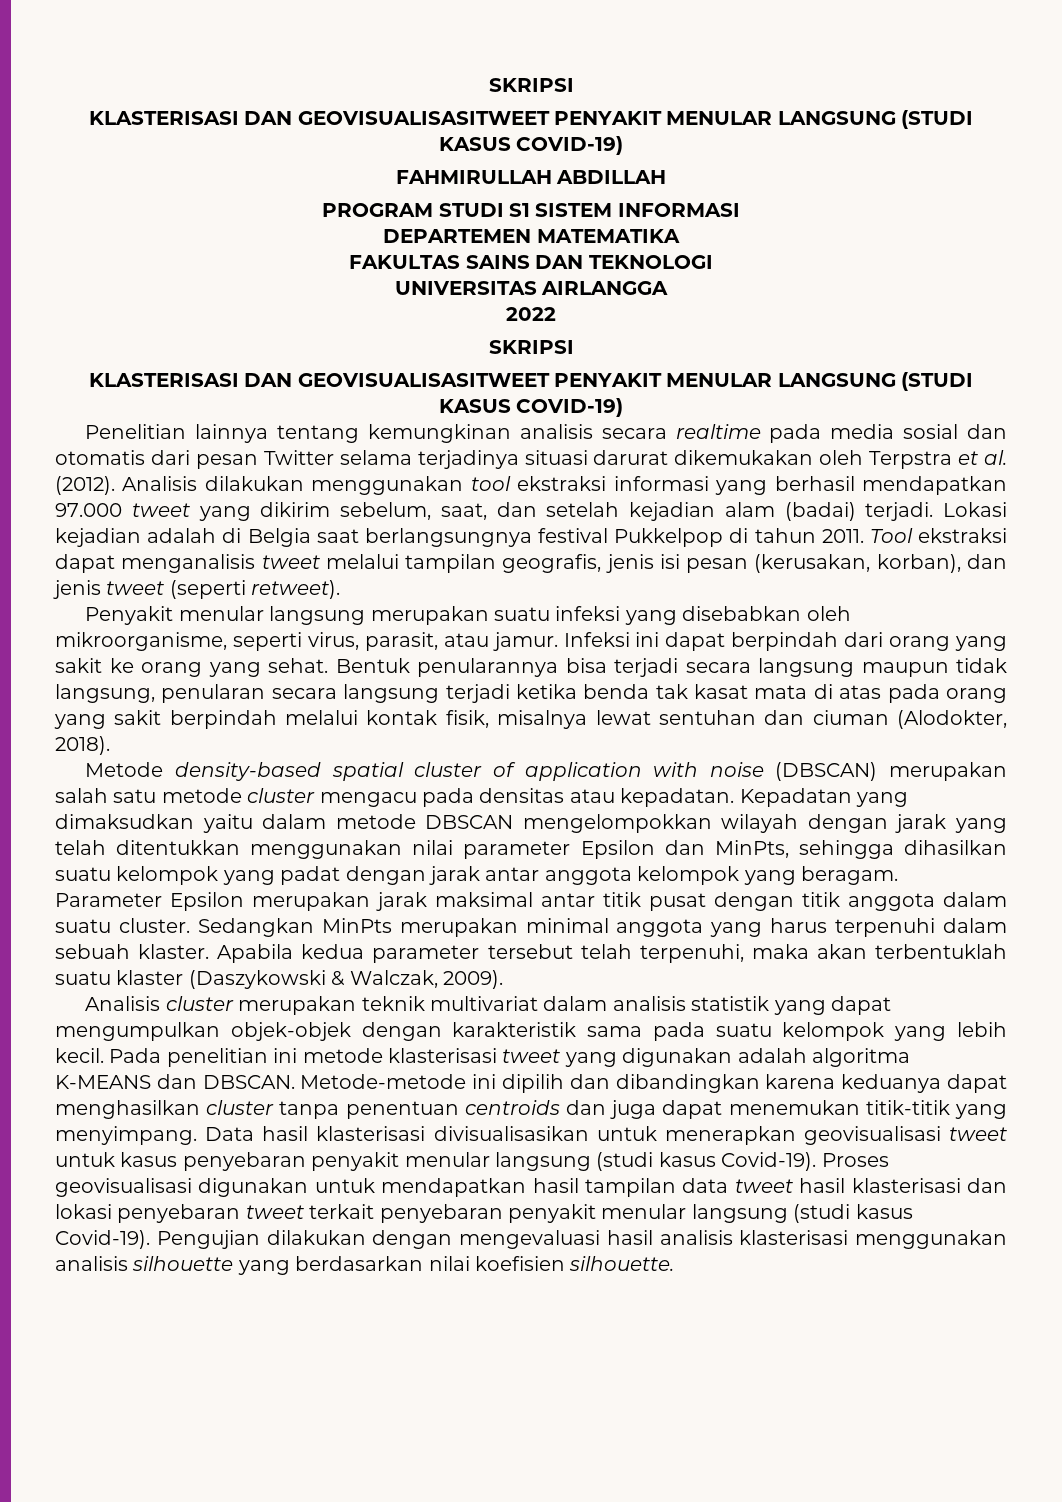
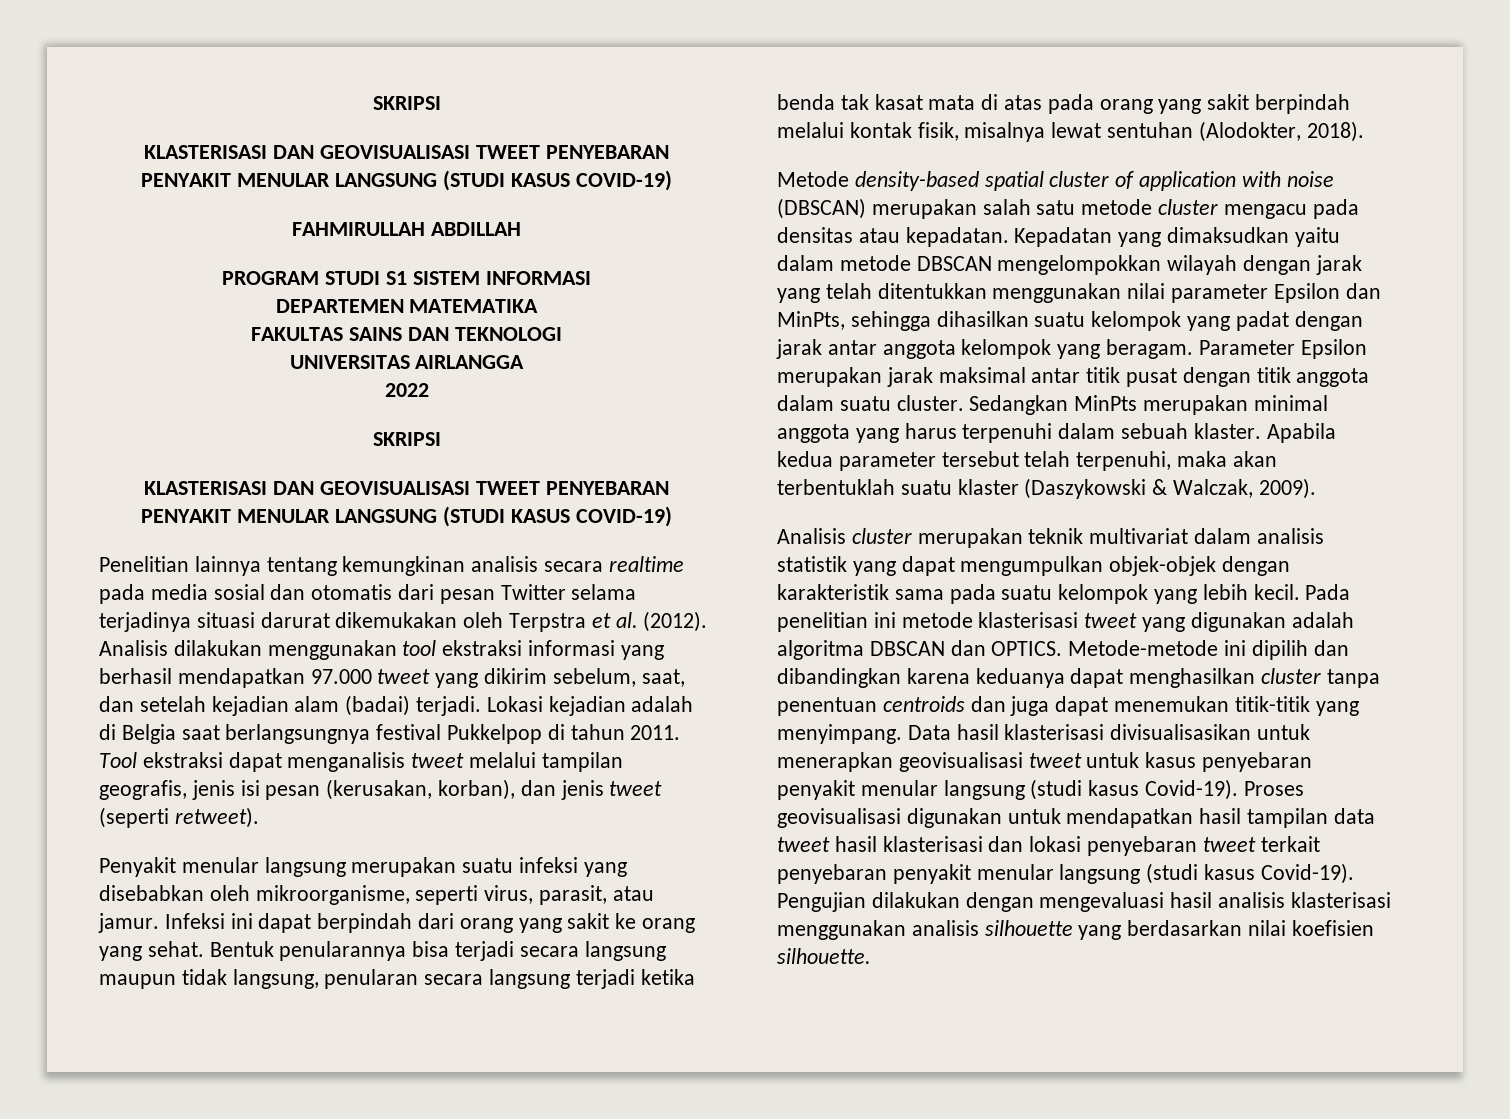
[488,78,574,92] [88,111,550,125] SKRIPSI // KLASTERISASI DAN GEOVISUALISASITWEET -> [372,96,441,110] [144,145,669,159] SKRIPSI // KLASTERISASI DAN GEOVISUALISASI TWEET PENYEBARAN
[297,373,550,387] GEOVISUALISASITWEET -> [320,481,669,495] GEOVISUALISASI TWEET PENYEBARAN
[764,710,889,725] dan ciuman -> (1194, 130) none
[55,1074,295,1089] K-MEANS dan DBSCAN. -> [869,640,1063,656] DBSCAN dan OPTICS.

